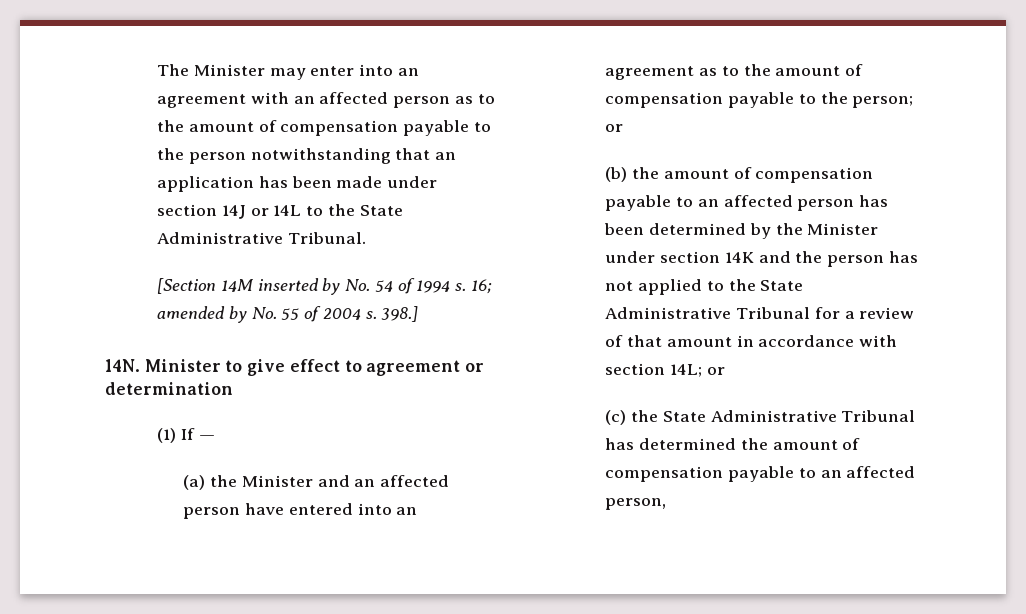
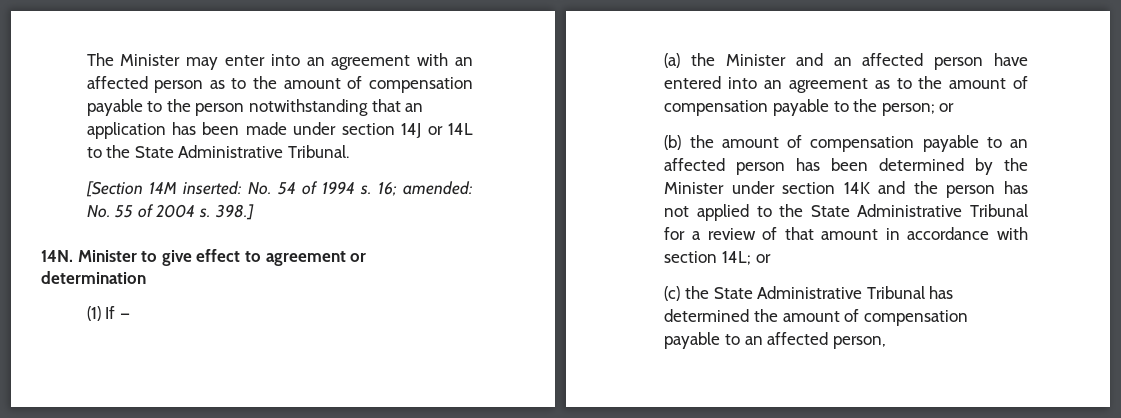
[257,278,341,295] inserted by -> [182,181,242,195] inserted:
[157,306,248,323] amended by -> [402,181,473,195] amended:

